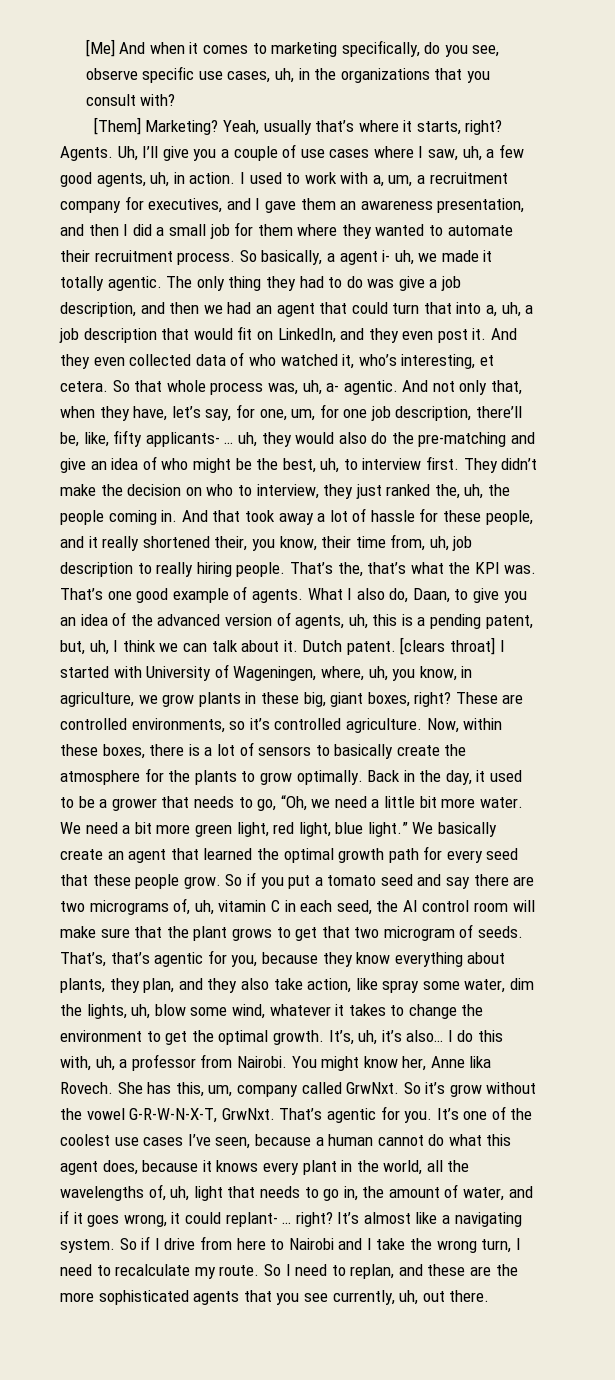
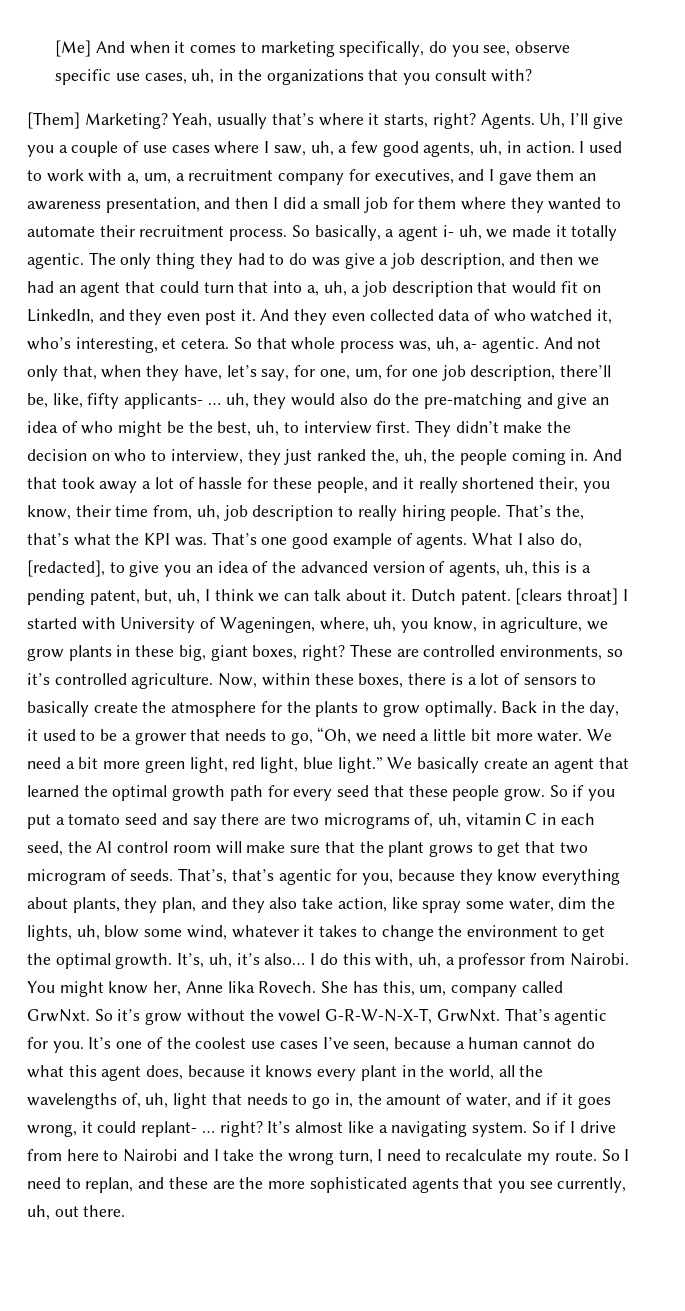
[412,588,450,603] Daan, -> [27,560,105,577] [redacted],

